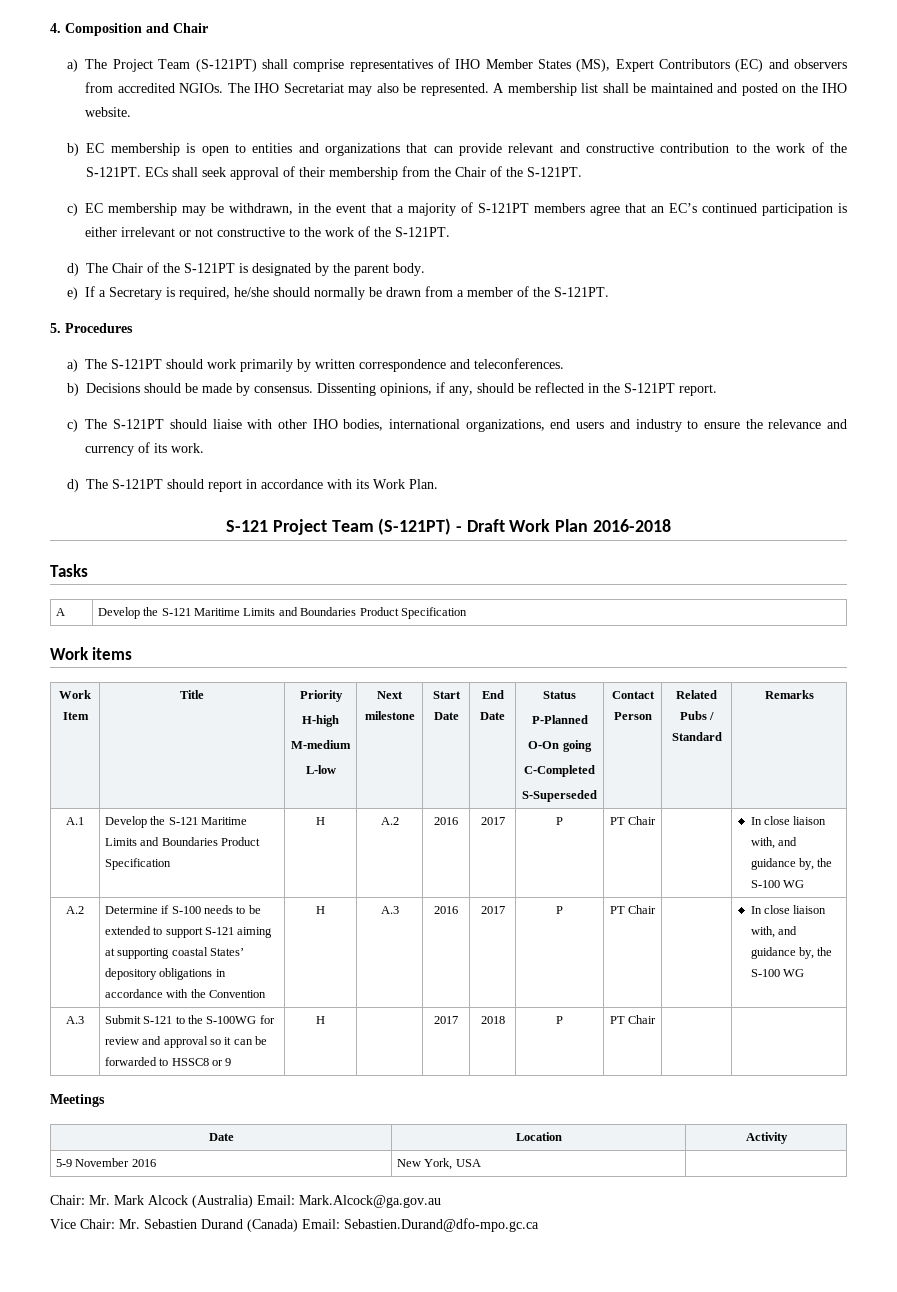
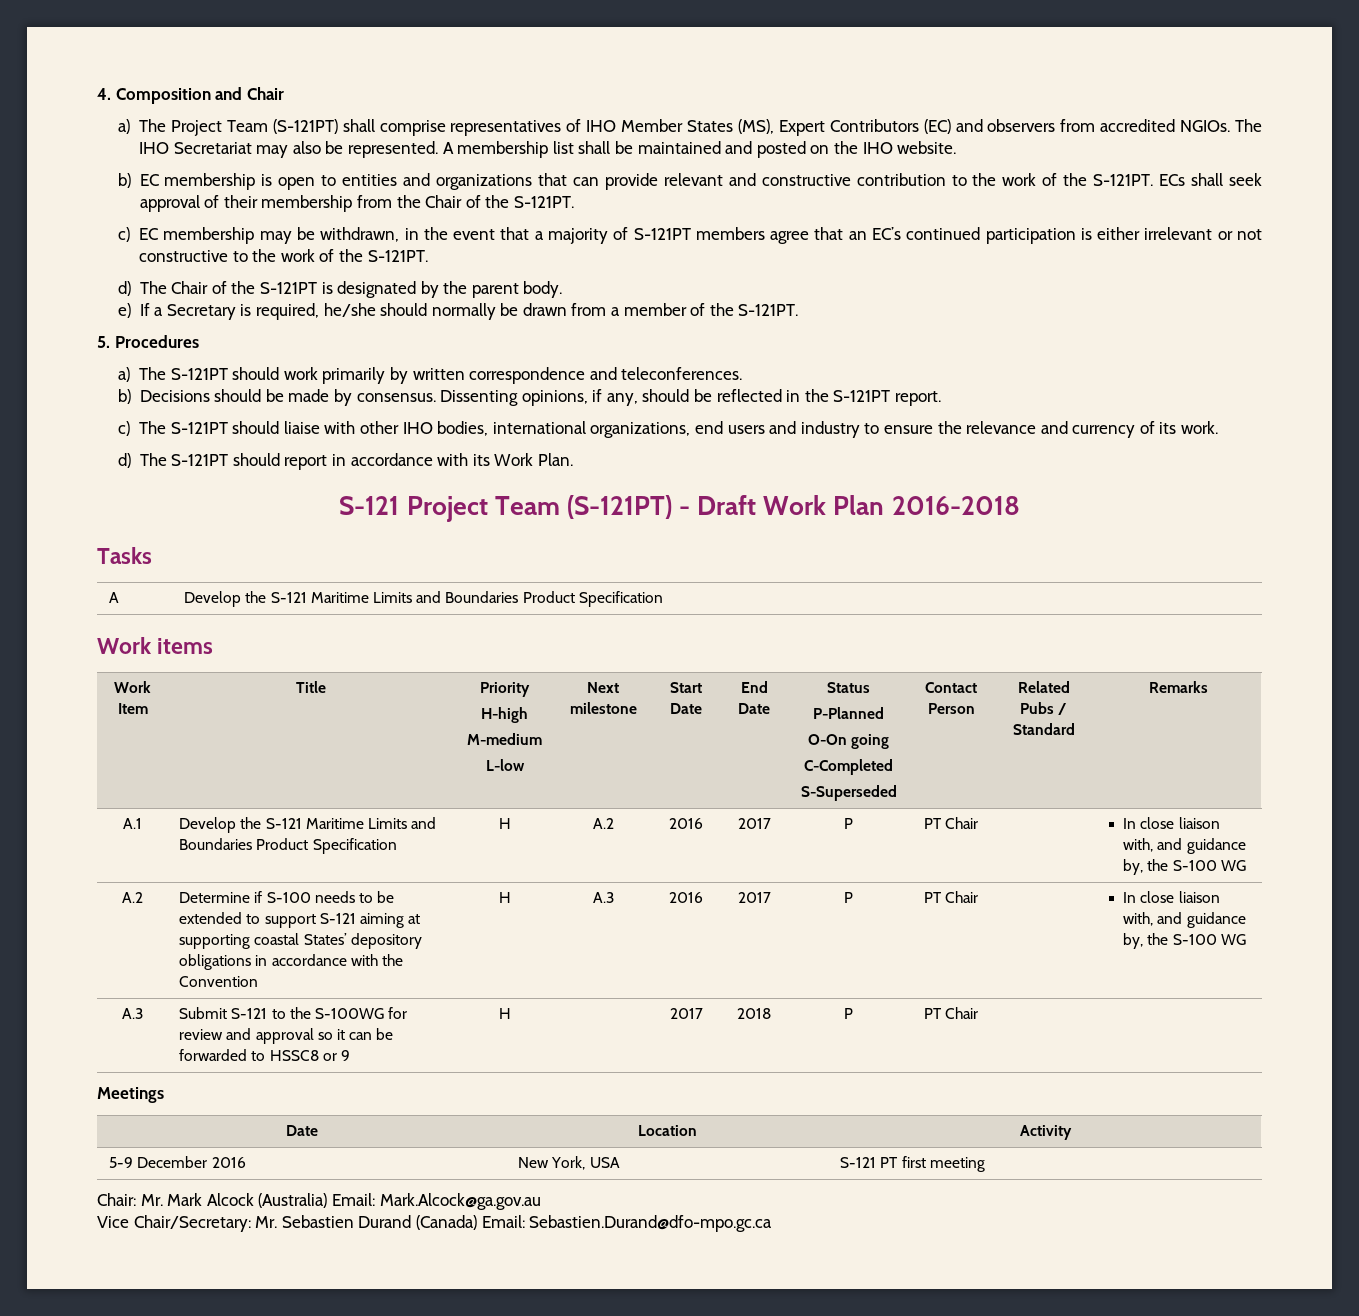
[75,1158,130,1167] November -> [137,1156,208,1168] December
(481, 1163) none -> [840,1156,985,1172] S-121 PT first meeting
[80,1219,115,1229] Chair: -> [133,1215,251,1232] Chair/Secretary:

